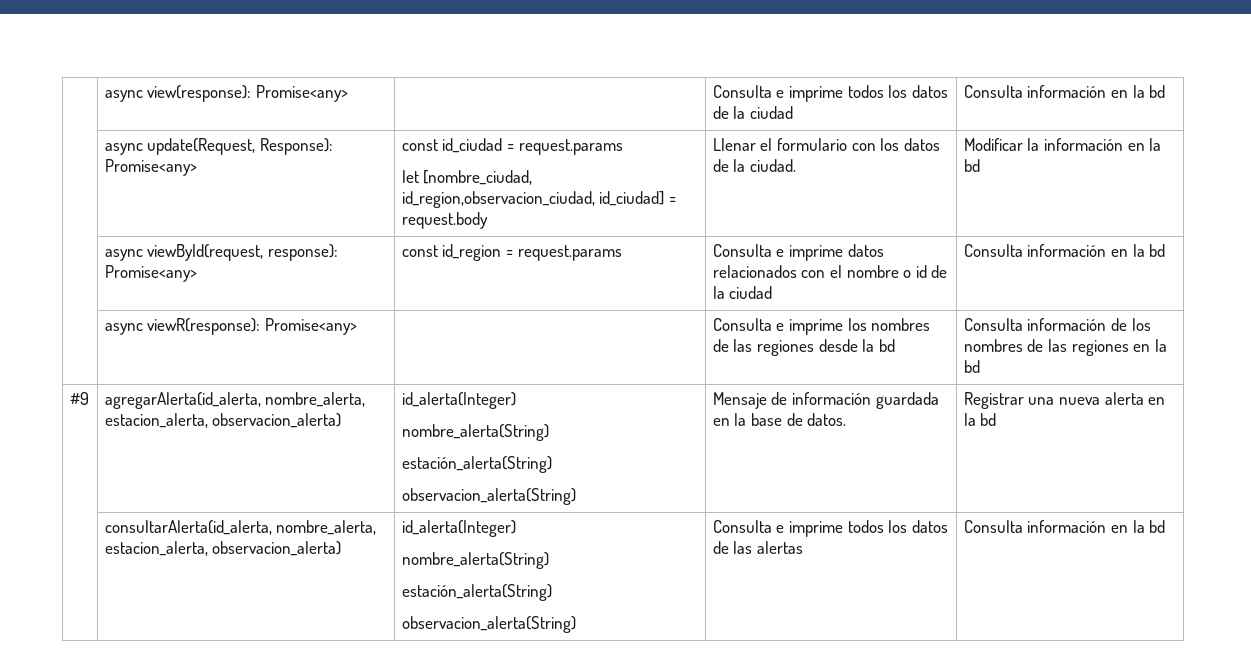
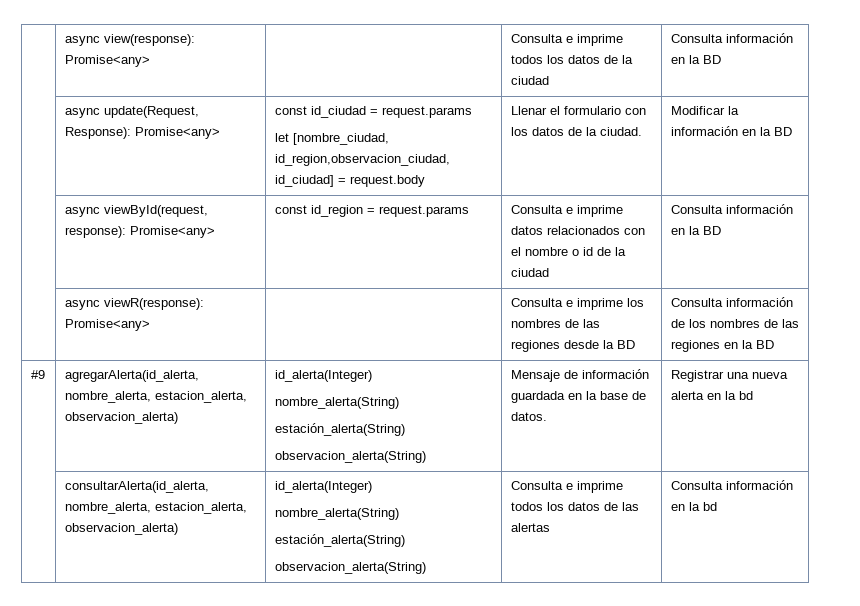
[1149,85,1166,98] bd -> [702,55,721,64] BD
[963,159,980,172] bd -> [773,127,792,136] BD
[1149,244,1166,257] bd -> [702,226,721,235] BD
[878,339,895,352] bd -> [616,340,635,349] BD
[963,360,980,373] bd -> [755,340,774,349] BD

